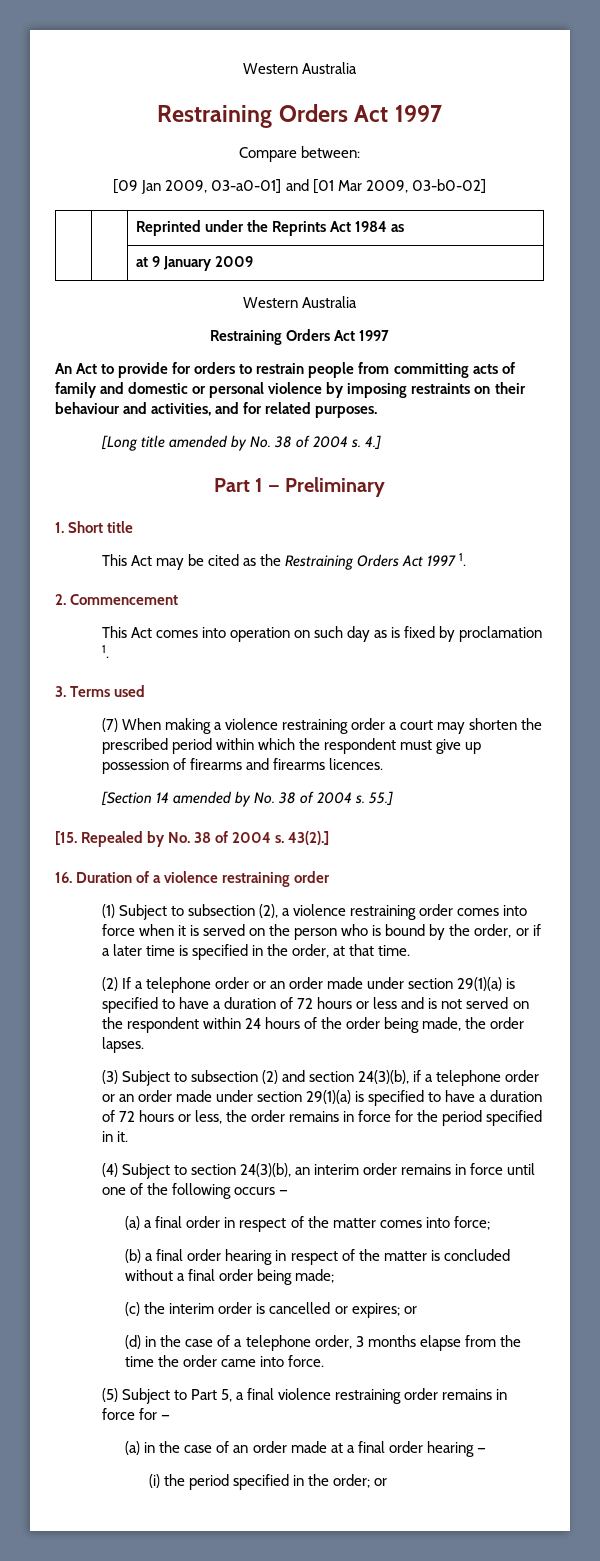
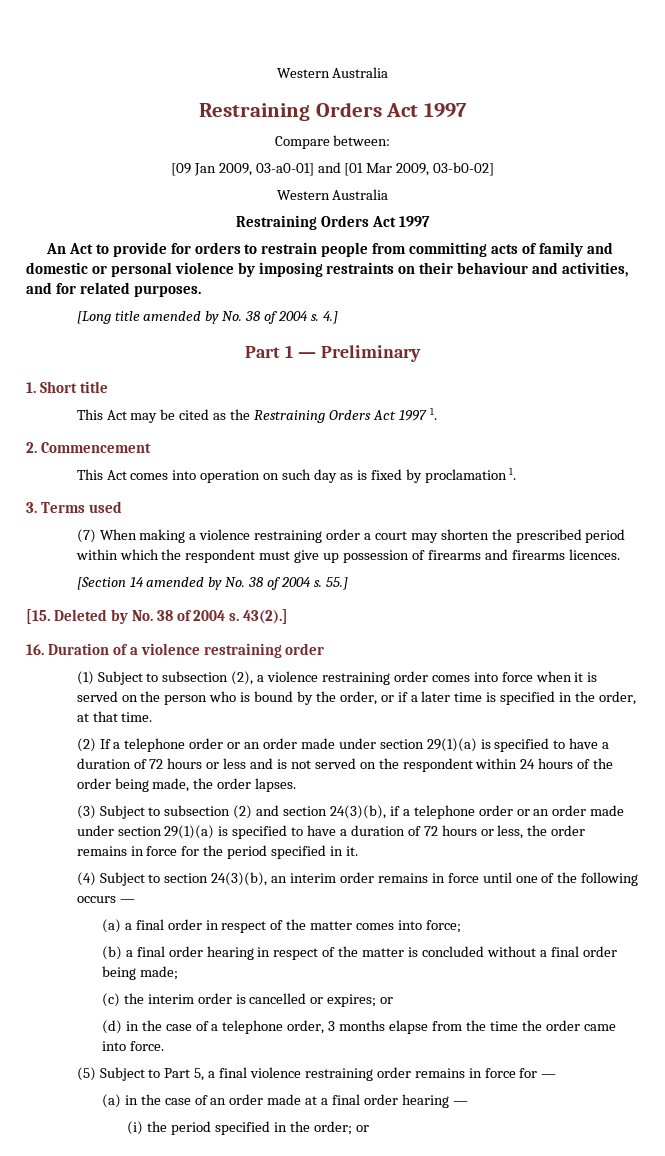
[136,220,405,236] [136,256,254,271] // | | Reprinted under the Reprints Act 1984 as // | | at 9 January 2009 -> (495, 169) none
[81,831,144,847] Repealed -> [53,609,107,621] Deleted

